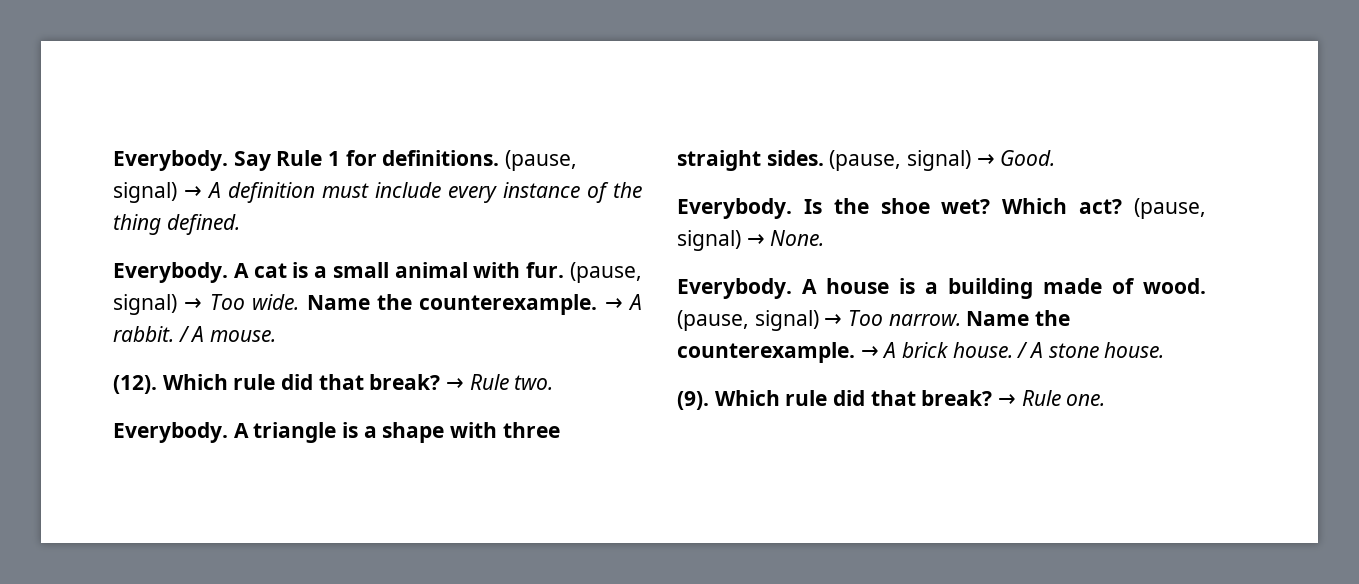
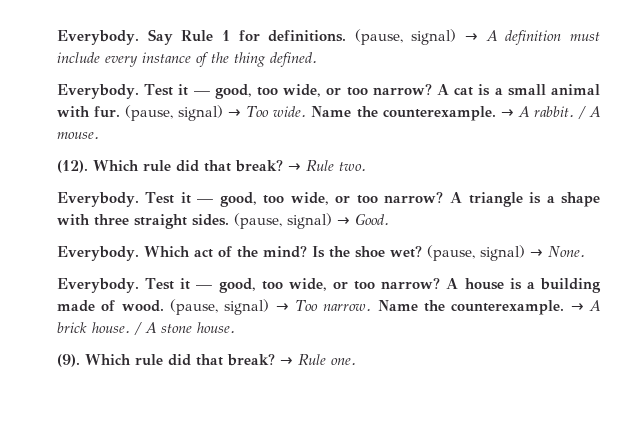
(228, 272) none -> [144,84,432,99] Test it — good, too wide, or too narrow?
(228, 432) none -> [145,192,444,207] Test it — good, too wide, or too narrow?
(792, 208) none -> [143,246,307,258] Which act of the mind?
[1002,198,1123,214] Which act? -> (422, 252) none
(792, 288) none -> [145,278,441,293] Test it — good, too wide, or too narrow?

